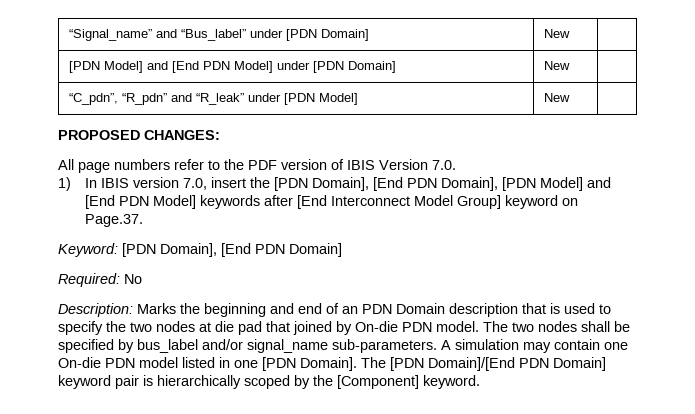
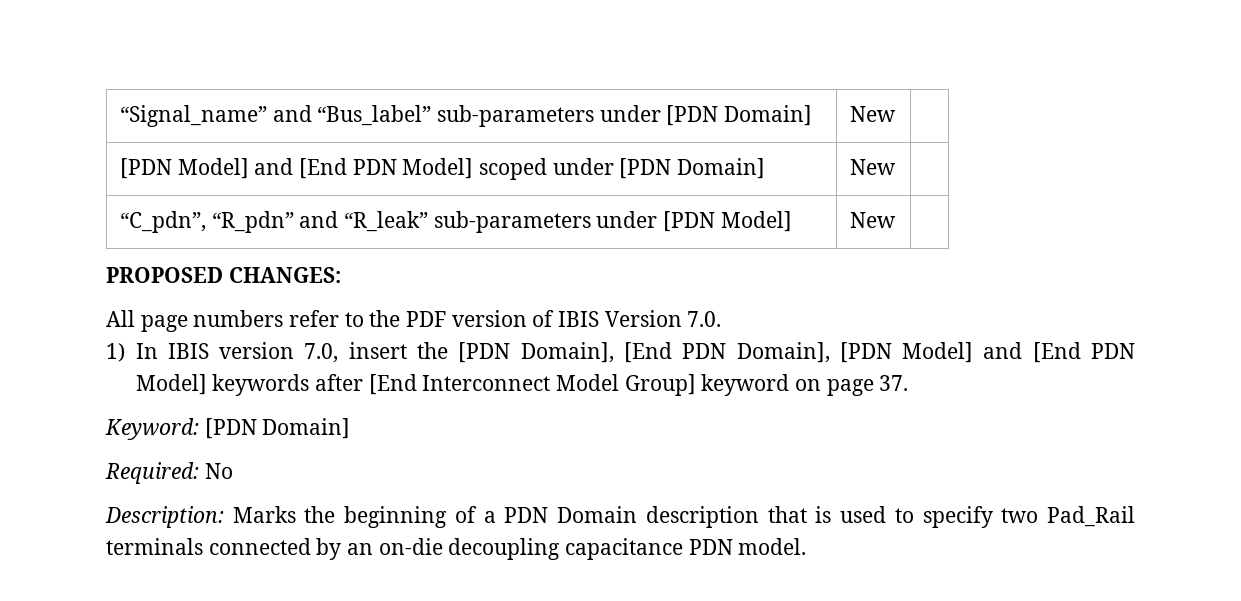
(246, 35) none -> [436,105,594,127] sub-parameters
(273, 67) none -> [478,158,547,180] scoped
(244, 99) none -> [433,211,591,233] sub-parameters
[85,214,144,227] Page.37. -> [826,375,909,396] page 37.
[160,243,285,257] Domain], [End PDN -> (257, 428) none
[270,303,358,314] and end of an -> [454,506,496,523] of a
[106,321,630,335] [58,339,628,353] [58,357,606,371] [58,375,480,389] the two nodes at die pad that joined by On-die PDN model. The two nodes shall be specified by bus_label and/or signal_name sub-parameters. A simulation may contain one On-die PDN model listed in one [PDN Domain]. The [PDN Domain]/[End PDN Domain] keyword pair is hierarchically scoped by the [Component] keyword. -> [1001,506,1136,527] [106,538,807,560] two Pad_Rail terminals connected by an on-die decoupling capacitance PDN model.

